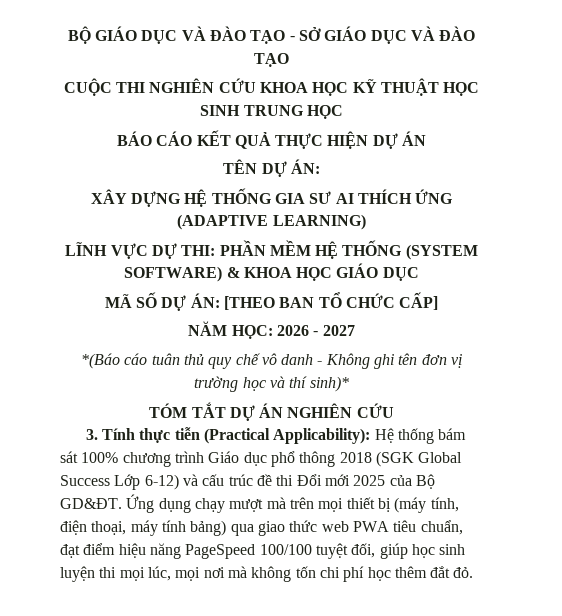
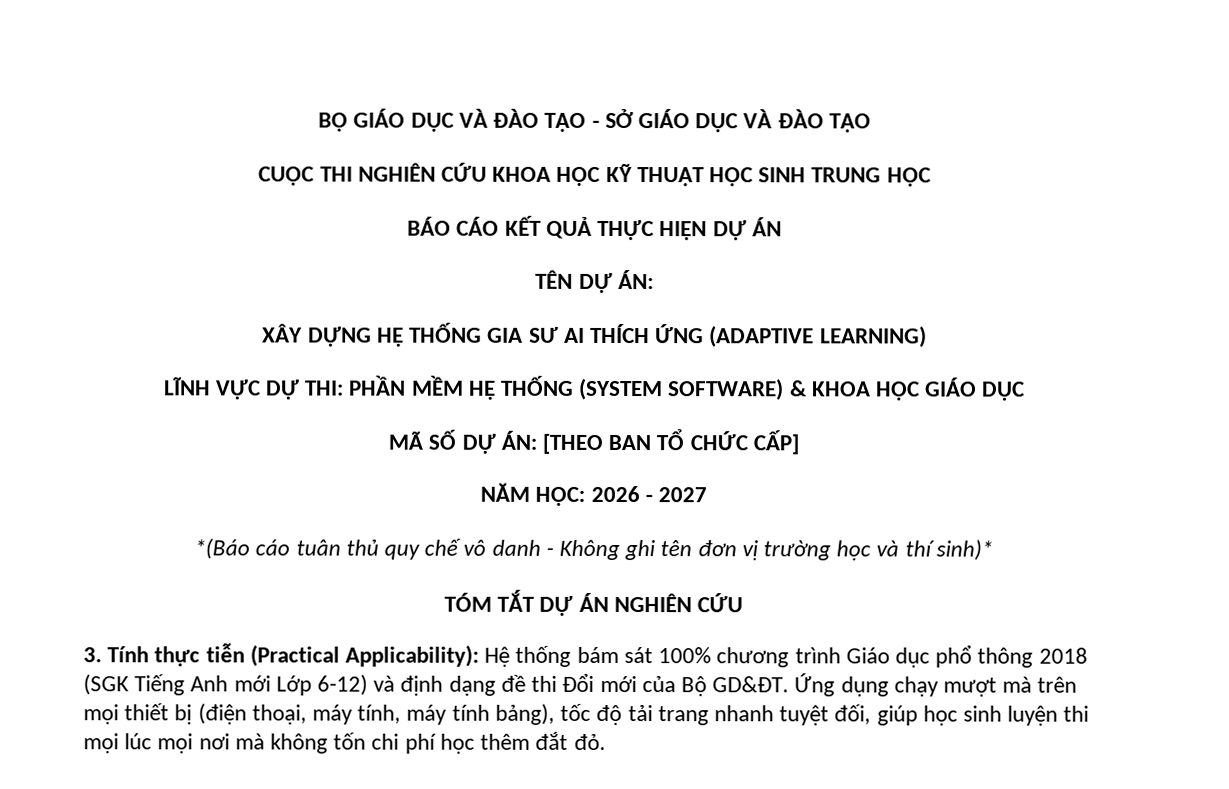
[418,452,463,463] [60,475,110,486] Global Success -> [134,674,271,696] Tiếng Anh mới
[202,474,253,486] cấu trúc -> [400,675,496,696] định dạng
[353,475,386,486] 2025 -> (637, 684) none
[394,497,459,513] [60,520,463,536] [60,543,312,559] (máy tính, điện thoại, máy tính bảng) qua giao thức web PWA tiêu chuẩn, đạt điểm hiệu năng PageSpeed 100/100 -> [197,703,774,726] (điện thoại, máy tính, máy tính bảng), tốc độ tải trang nhanh
[147,566,171,581] lúc, -> [124,733,153,750] lúc

